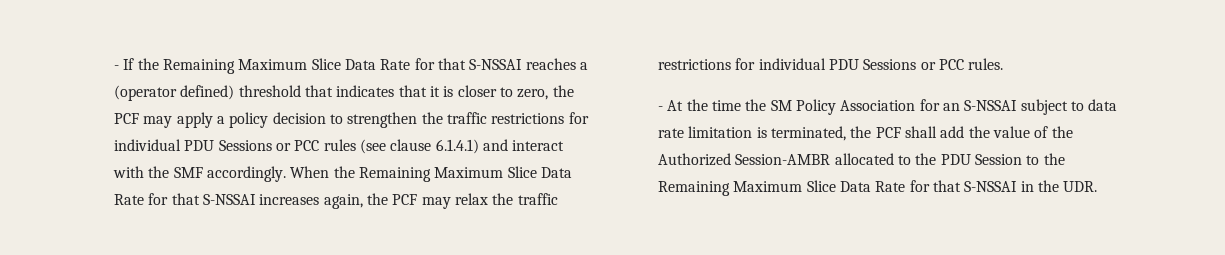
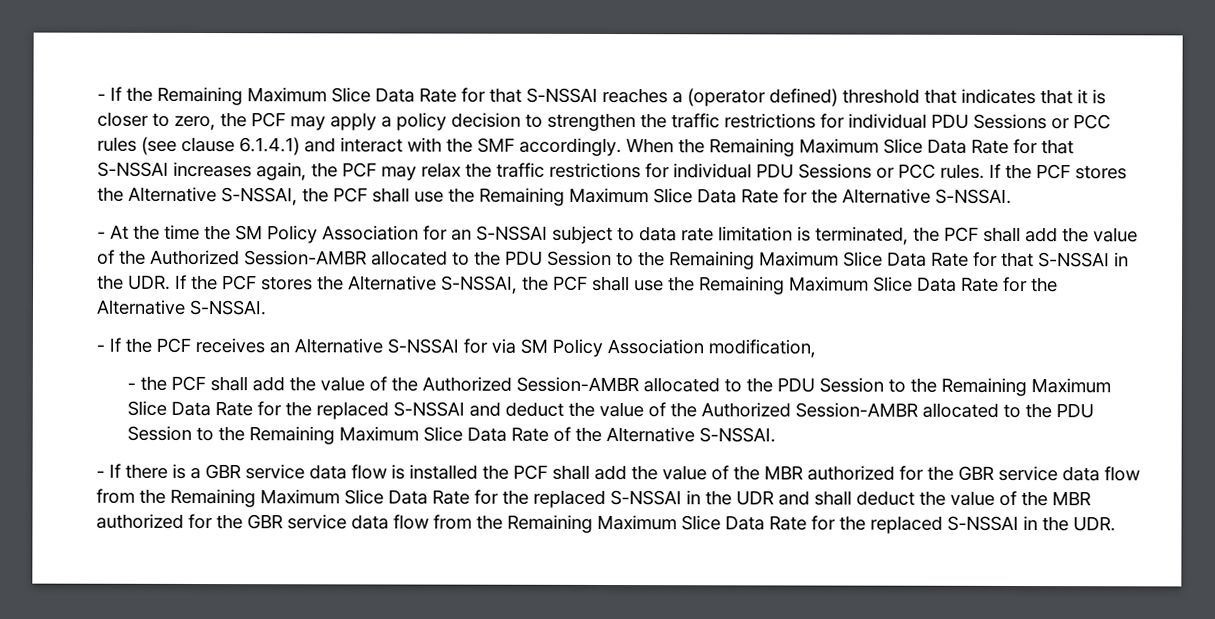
(1004, 64) none -> [989,163,1128,180] [97,186,1013,206] If the PCF stores the Alternative S-NSSAI, the PCF shall use the Remaining Maximum Slice Data Rate for the Alternative S-NSSAI.
(1098, 186) none -> [175,274,1059,295] [96,299,268,316] [96,337,817,358] [127,375,1112,397] [127,400,1095,420] [127,425,777,445] [96,463,1141,482] [96,488,1092,508] [96,513,1117,534] If the PCF stores the Alternative S-NSSAI, the PCF shall use the Remaining Maximum Slice Data Rate for the Alternative S-NSSAI. // - If the PCF receives an Alternative S-NSSAI for via SM Policy Association modification, // - the PCF shall add the value of the Authorized Session-AMBR allocated to the PDU Session to the Remaining Maximum Slice Data Rate for the replaced S-NSSAI and deduct the value of the Authorized Session-AMBR allocated to the PDU Session to the Remaining Maximum Slice Data Rate of the Alternative S-NSSAI. // - If there is a GBR service data flow is installed the PCF shall add the value of the MBR authorized for the GBR service data flow from the Remaining Maximum Slice Data Rate for the replaced S-NSSAI in the UDR and shall deduct the value of the MBR authorized for the GBR service data flow from the Remaining Maximum Slice Data Rate for the replaced S-NSSAI in the UDR.

